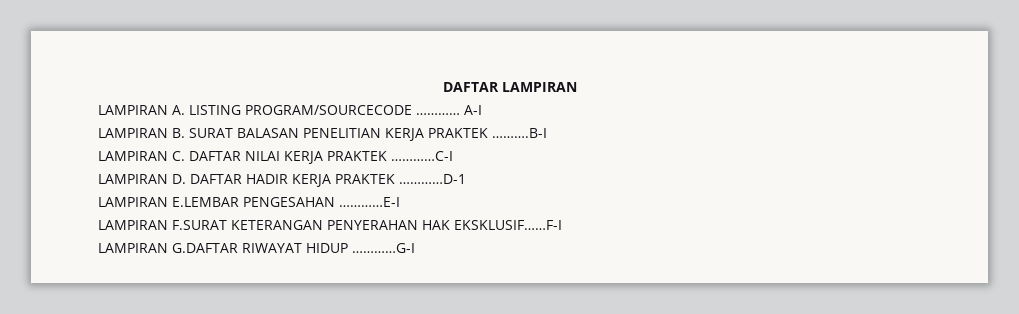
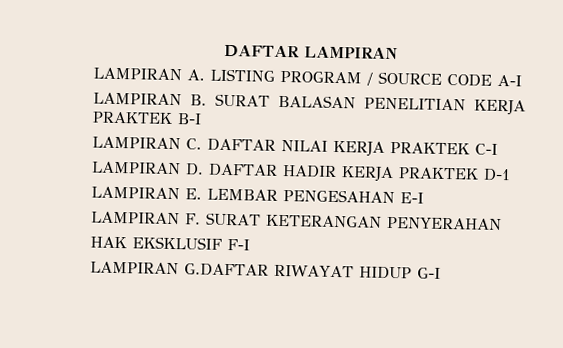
[245,105,460,115] PROGRAM/SOURCECODE ………… -> [280,70,492,87] PROGRAM / SOURCE CODE
[491,128,547,138] ……….B-I -> [177,113,202,125] B-I
[390,151,453,161] …………C-I -> [474,143,498,155] C-I
[398,174,466,184] [98,197,400,207] [98,220,227,230] …………D-1 // LAMPIRAN E.LEMBAR PENGESAHAN …………E-I // LAMPIRAN F.SURAT -> [482,167,511,182] [91,186,424,204] [91,211,261,226] D-1 // LAMPIRAN E. LEMBAR PENGESAHAN E-I // LAMPIRAN F. SURAT
[421,220,562,230] HAK EKSKLUSIF……F-I -> [90,236,250,251] // HAK EKSKLUSIF F-I
[351,243,415,253] …………G-I -> [416,267,441,279] G-I

